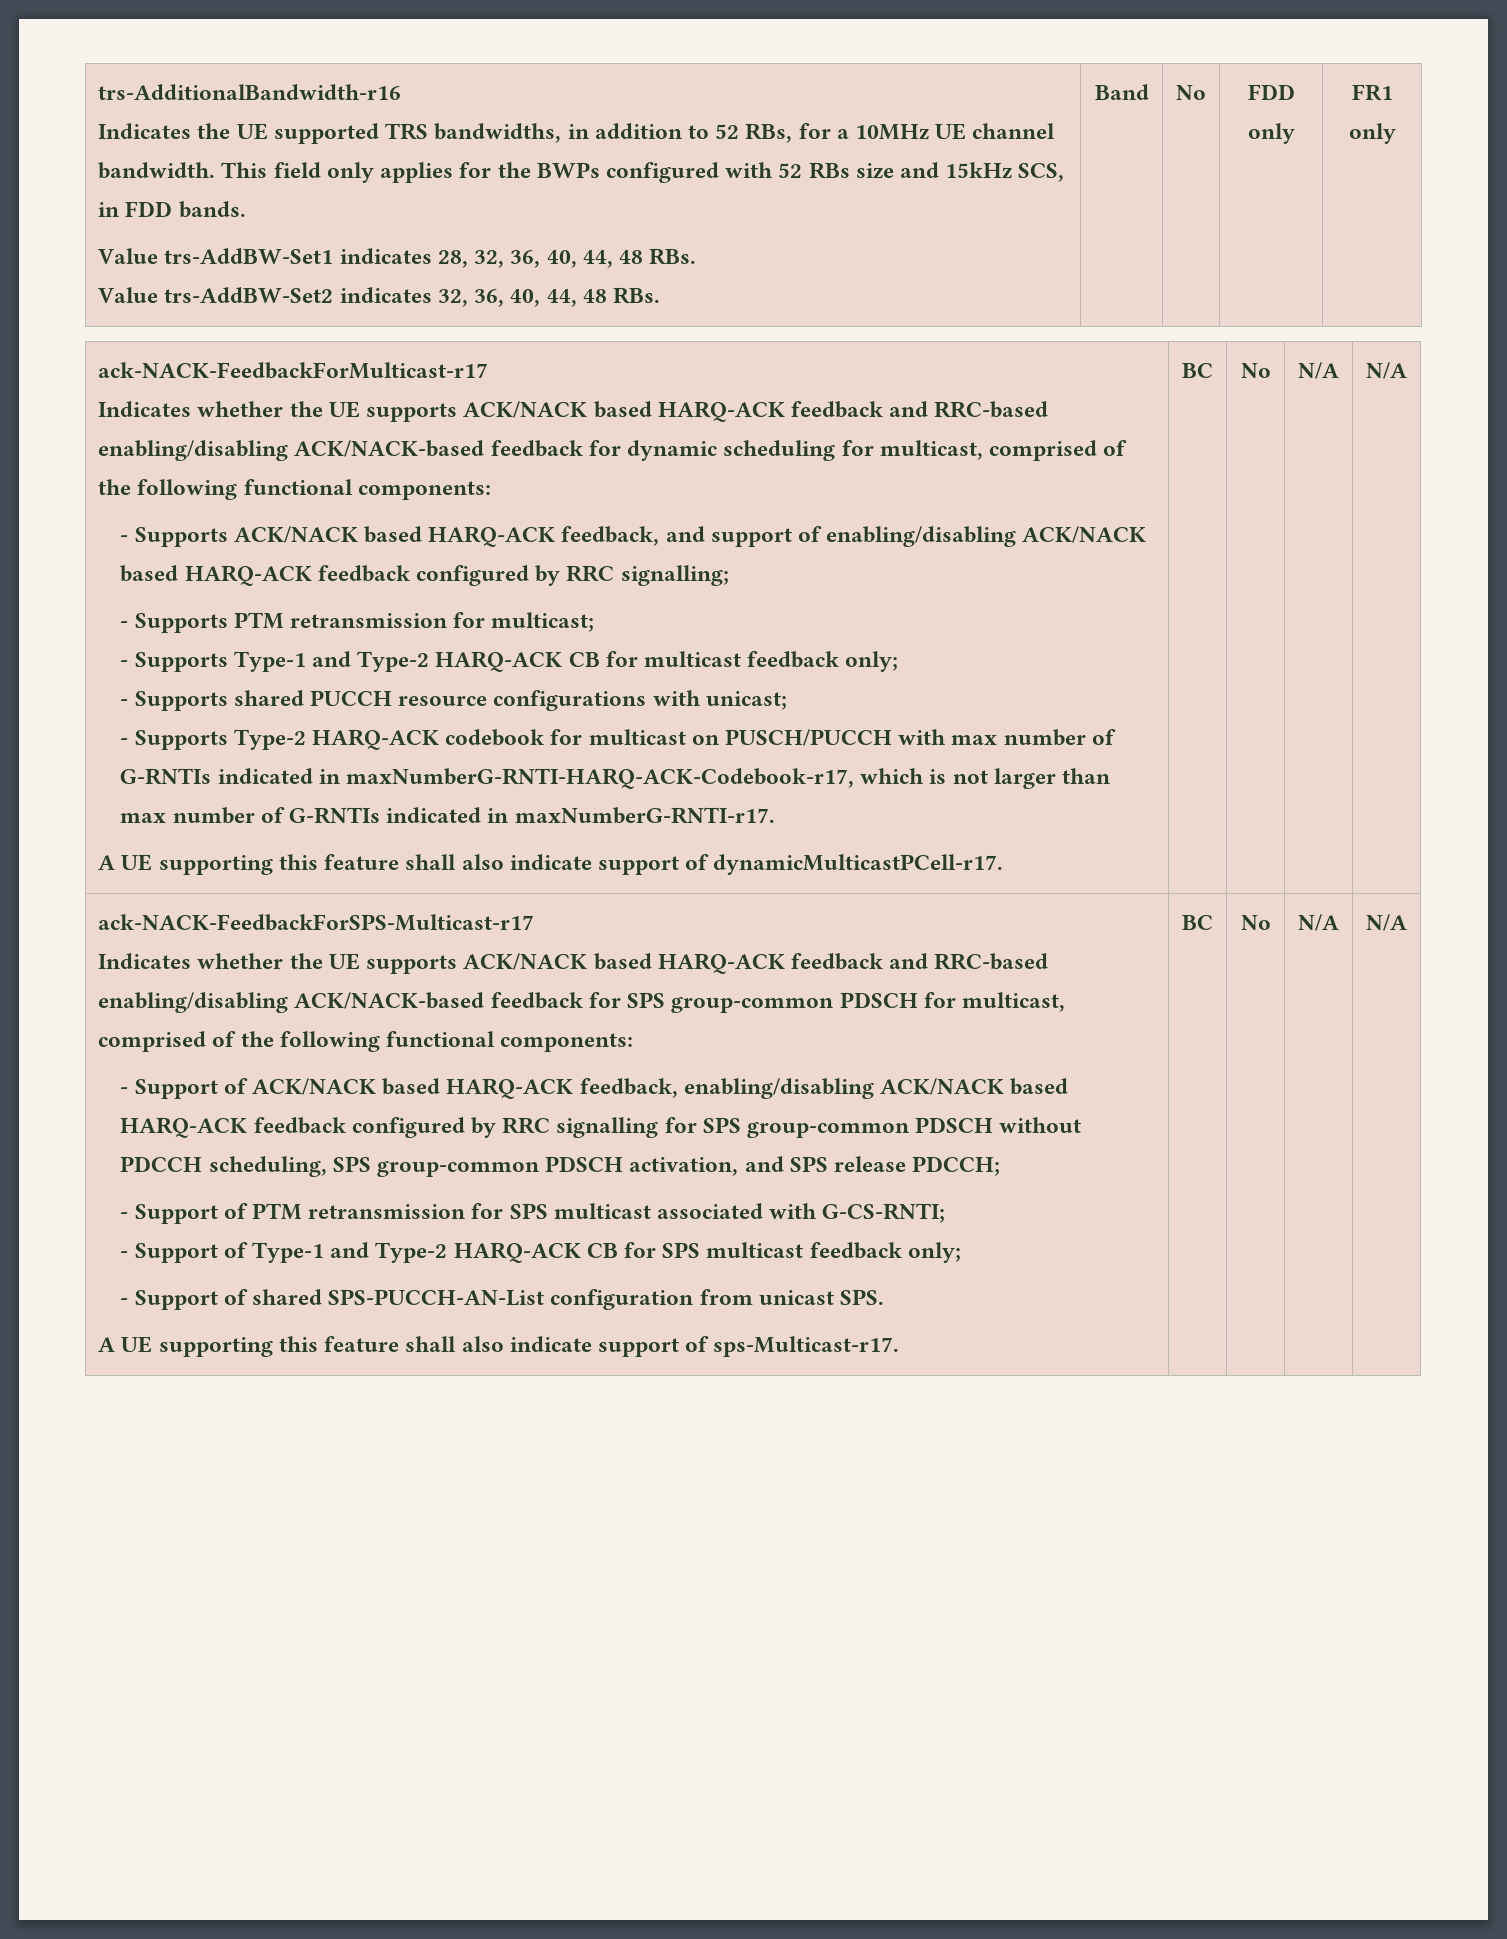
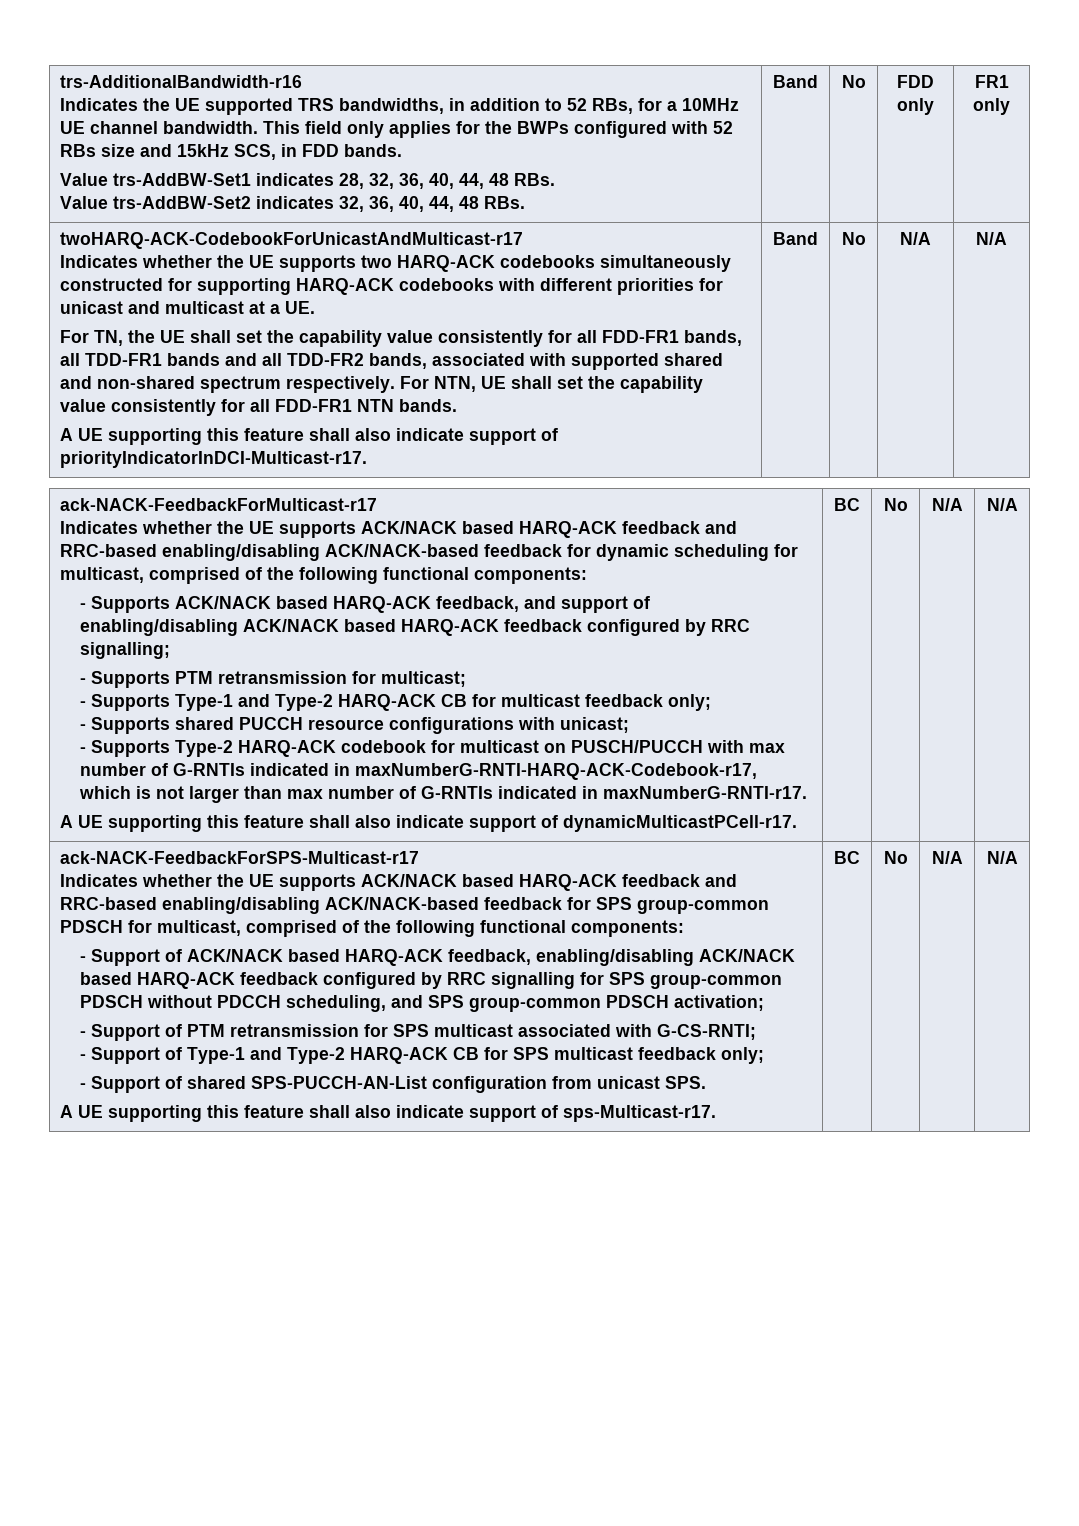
(1396, 133) none -> [60,232,524,249] [60,255,732,272] [60,278,724,295] [60,301,316,314] [60,330,743,347] [60,353,724,370] [60,376,704,393] [60,399,458,416] [60,428,559,445] [60,451,368,468] [773,232,818,245] [841,232,866,245] [900,232,931,245] [976,232,1007,245] // twoHARQ-ACK-CodebookForUnicastAndMulticast-r17 // Indicates whether the UE supports two HARQ-ACK codebooks simultaneously constructed for supporting HARQ-ACK codebooks with different priorities for unicast and multicast at a UE. // For TN, the UE shall set the capability value consistently for all FDD-FR1 bands, all TDD-FR1 bands and all TDD-FR2 bands, associated with supported shared and non-shared spectrum respectively. For NTN, UE shall set the capability value consistently for all FDD-FR1 NTN bands. // A UE supporting this feature shall also indicate support of priorityIndicatorInDCI-Multicast-r17. | Band | No | N/A | N/A
[332,1156,1001,1177] SPS group-common PDSCH activation, and SPS release PDCCH; -> [391,995,765,1012] and SPS group-common PDSCH activation;

